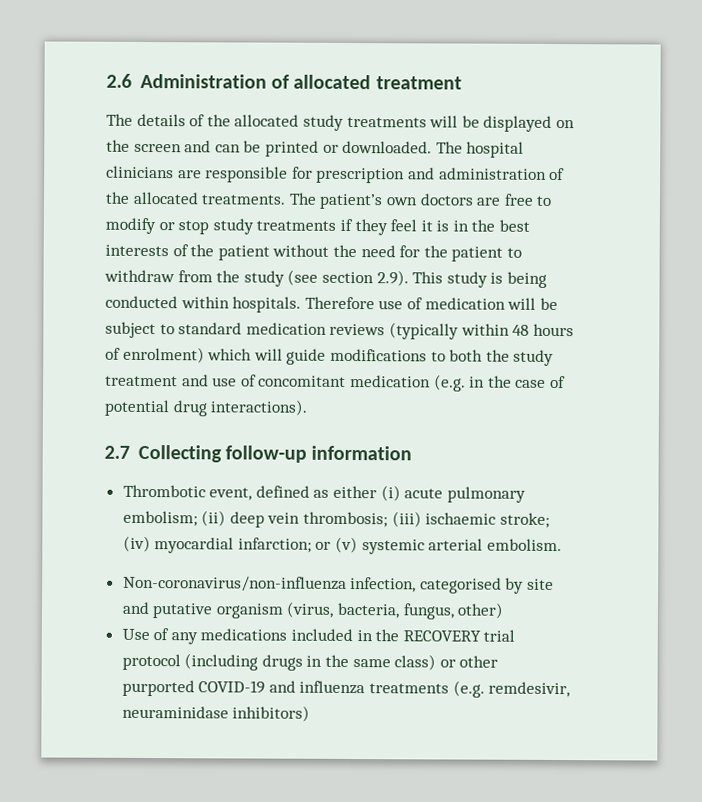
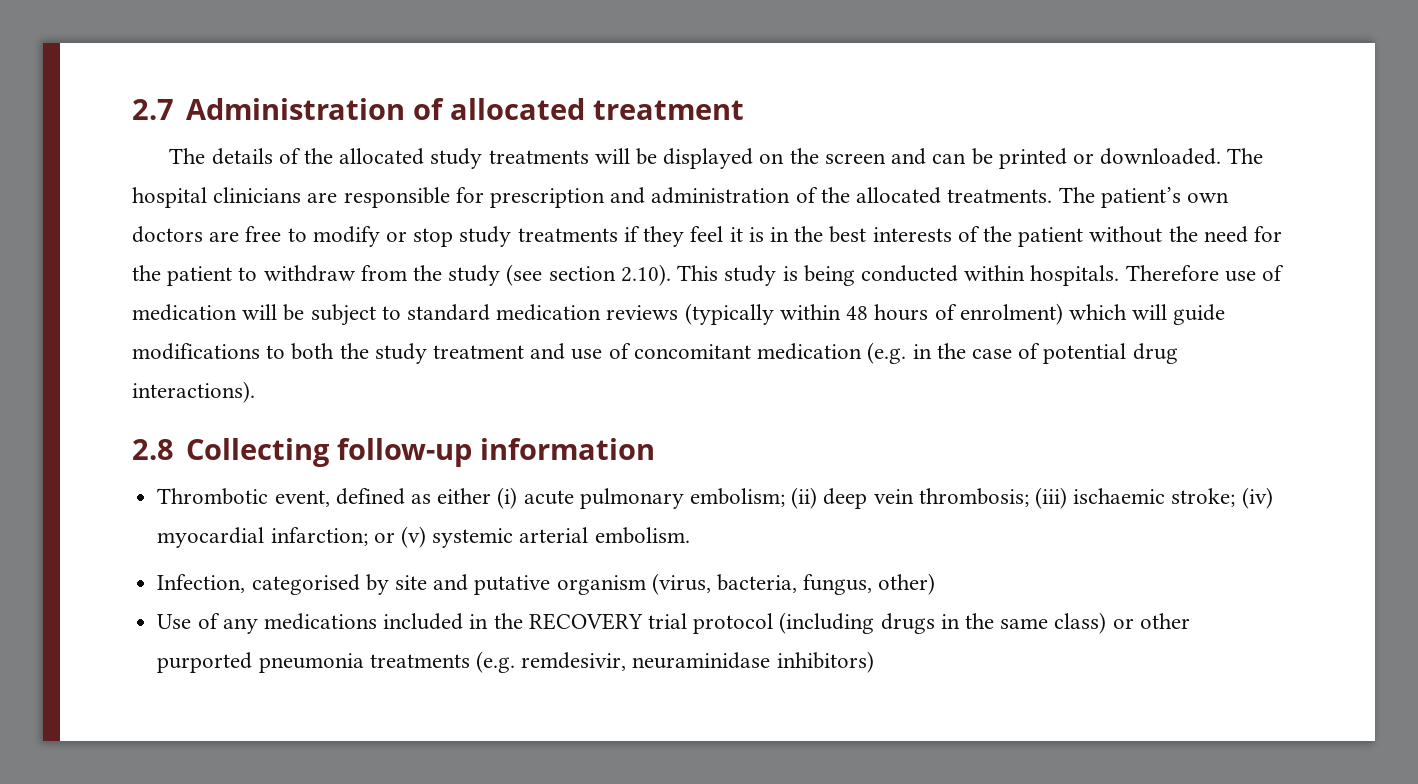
[106,73,132,88] 2.6 -> [132,99,174,120] 2.7
[376,270,409,287] 2.9). -> [620,264,671,286] 2.10).
[104,445,130,459] 2.7 -> [132,439,174,460] 2.8
[122,575,417,593] Non-coronavirus/non-influenza infection, -> [157,574,246,593] Infection,
[198,680,366,695] COVID-19 and influenza -> [258,653,364,673] pneumonia

